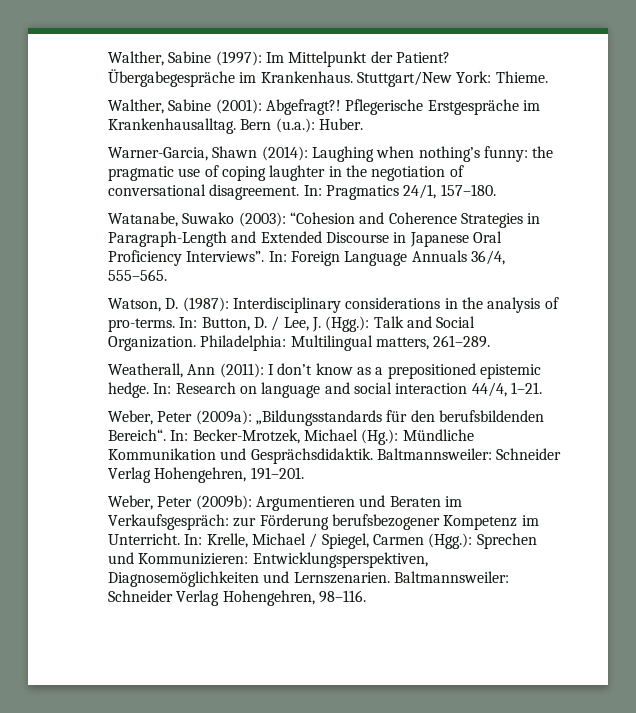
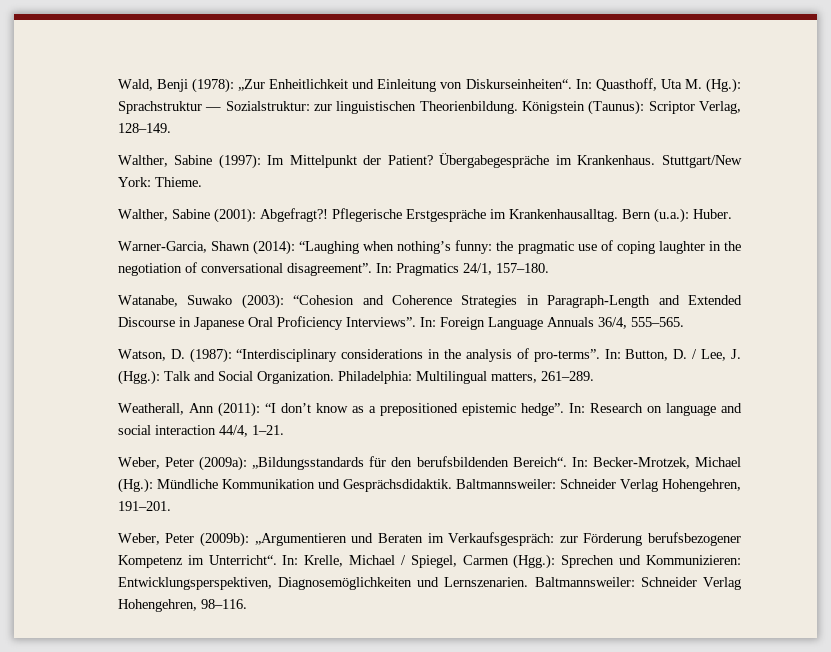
(108, 58) none -> [117,78,741,93] [117,100,741,115] [117,123,171,133] Wald, Benji (1978): „Zur Enheitlichkeit und Einleitung von Diskurseinheiten“. In: Quasthoff, Uta M. (Hg.): Sprachstruktur — Sozialstruktur: zur linguistischen Theorienbildung. Königstein (Taunus): Scriptor Verlag, 128–149. //
[312,146,375,162] Laughing -> [299,241,360,254] “Laughing
[209,184,300,200] disagreement. -> [286,263,372,276] disagreement”.
[233,297,342,313] Interdisciplinary -> [236,349,338,362] “Interdisciplinary
[108,318,176,332] pro-terms. -> [533,349,600,362] pro-terms”.
[268,364,275,375] I -> [264,403,276,413] “I
[108,382,150,398] hedge. -> [520,403,564,416] hedge”.
[256,496,356,511] Argumentieren -> [254,533,347,546] „Argumentieren
[108,533,181,545] Unterricht. -> [208,555,277,565] Unterricht“.

